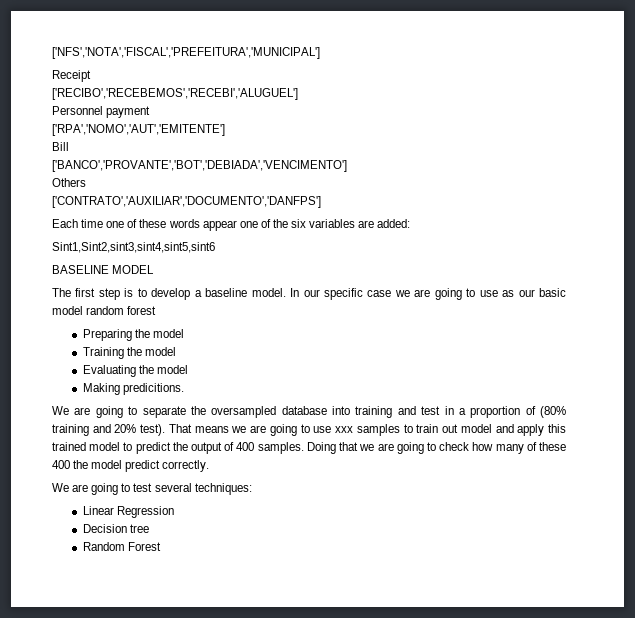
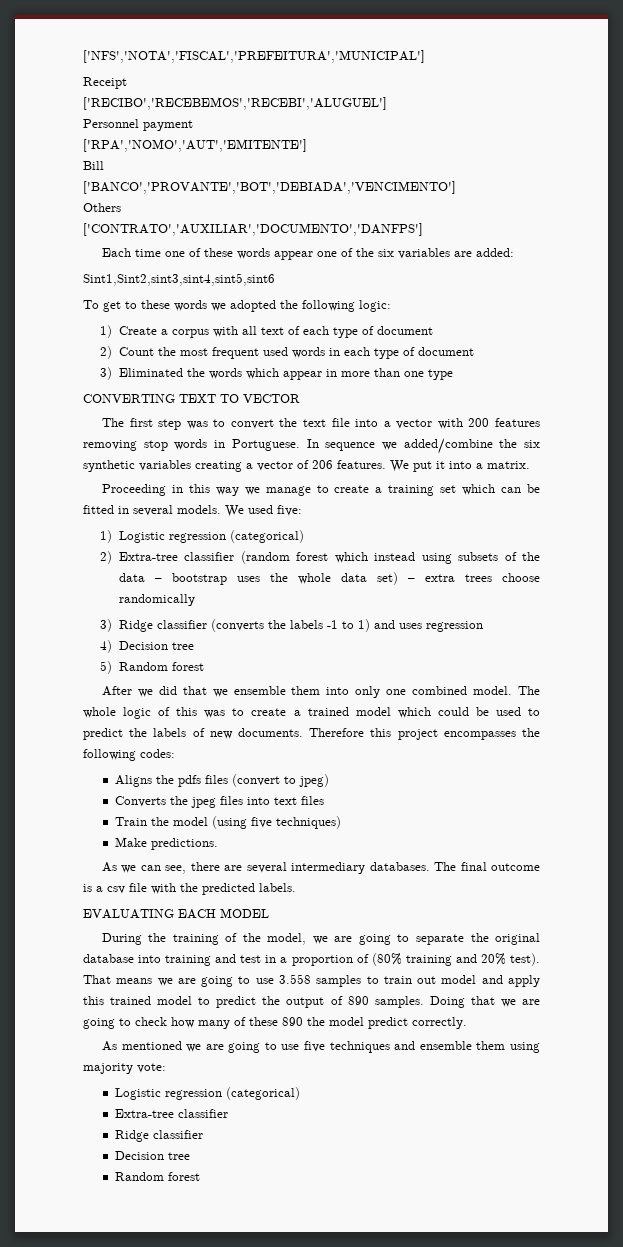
[52,265,155,274] [52,288,566,300] [52,306,157,315] [82,329,184,341] [82,347,176,359] [82,365,188,377] [82,383,184,395] [52,406,69,415] BASELINE MODEL // The first step is to develop a baseline model. In our specific case we are going to use as our basic model random forest // Preparing the model // Training the model // Evaluating the model // Making predicitions. // We -> [83,300,391,312] [100,325,433,338] [100,346,474,359] [100,367,453,380] [83,394,300,403] [101,418,541,430] [83,438,540,454] [83,460,530,472] [101,484,540,496] [83,505,302,517] [100,530,304,543] [100,551,540,564] [118,572,540,585] [118,594,195,606] [100,619,483,632] [100,640,194,653] [100,661,204,674] [101,686,540,698] [83,707,540,719] [83,728,540,740] [83,749,175,761] [114,774,329,787] [114,796,324,808] [114,816,341,829] [114,837,218,850] [101,862,540,874] [83,883,296,895] [83,908,269,919] [101,933,328,945] To get to these words we adopted the following logic: // 1) Create a corpus with all text of each type of document // 2) Count the most frequent used words in each type of document // 3) Eliminated the words which appear in more than one type // CONVERTING TEXT TO VECTOR // The first step was to convert the text file into a vector with 200 features removing stop words in Portuguese. In sequence we added/combine the six synthetic variables creating a vector of 206 features. We put it into a matrix. // Proceeding in this way we manage to create a training set which can be fitted in several models. We used five: // 1) Logistic regression (categorical) // 2) Extra-tree classifier (random forest which instead using subsets of the data – bootstrap uses the whole data set) – extra trees choose randomically // 3) Ridge classifier (converts the labels -1 to 1) and uses regression // 4) Decision tree // 5) Random forest // After we did that we ensemble them into only one combined model. The whole logic of this was to create a trained model which could be used to predict the labels of new documents. Therefore this project encompasses the following codes: // Aligns the pdfs files (convert to jpeg) // Converts the jpeg files into text files // Train the model (using five techniques) // Make predictions. // As we can see, there are several intermediary databases. The final outcome is a csv file with the predicted labels. // EVALUATING EACH MODEL // During the training of the model, we
[211,406,277,418] oversampled -> [495,933,541,945] original
[335,426,354,433] xxx -> [279,974,311,984] 3.558
[236,442,255,451] 400 -> [347,996,369,1005] 890
[52,460,70,469] 400 -> [282,1017,303,1026] 890
[52,483,252,495] [82,506,174,518] We are going to test several techniques: // Linear Regression -> [101,1041,540,1053] [83,1063,166,1074] [114,1087,300,1100] [114,1109,228,1118] [114,1130,203,1142] As mentioned we are going to use five techniques and ensemble them using majority vote: // Logistic regression (categorical) // Extra-tree classifier // Ridge classifier
[127,542,161,551] Forest -> [167,1172,200,1181] forest

